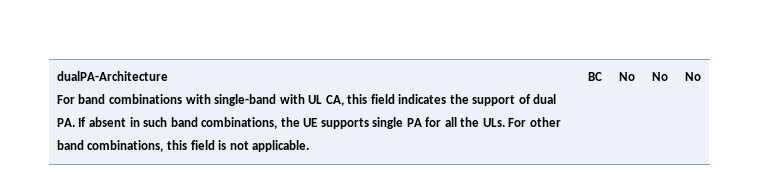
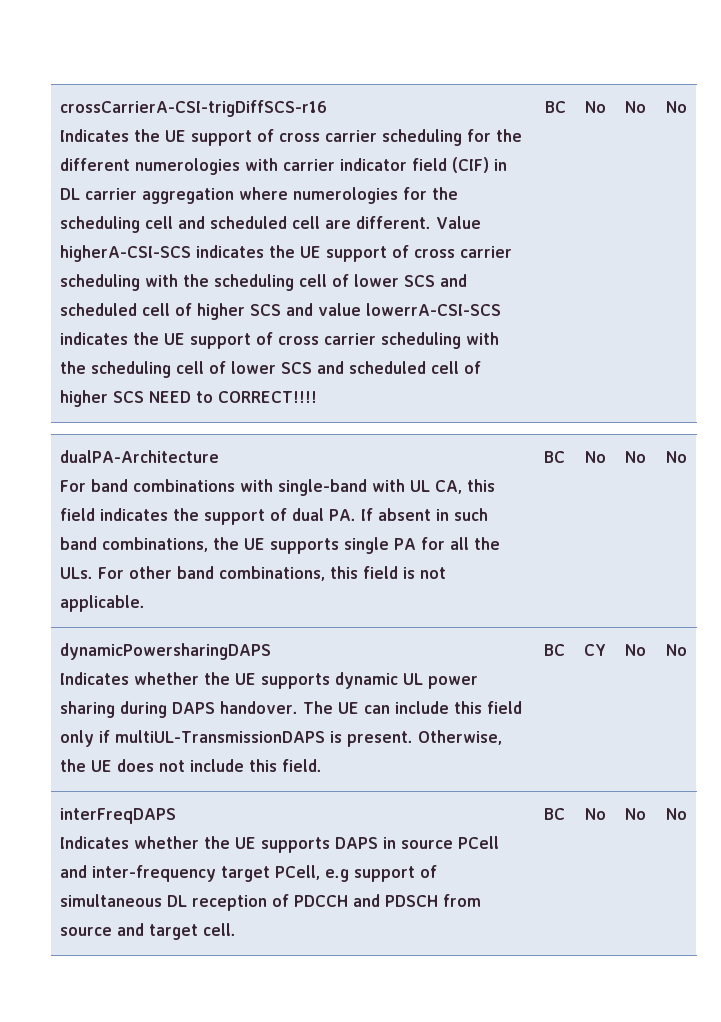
(56, 76) none -> [60,100,328,117] [60,129,523,146] [60,157,508,175] [60,187,459,204] [60,216,482,233] [60,245,513,262] [60,274,468,291] [60,303,502,320] [60,332,500,349] [60,361,482,378] [60,390,318,407] [545,101,566,113] [585,101,606,113] [625,101,646,113] [665,101,687,113] crossCarrierA-CSI-trigDiffSCS-r16 // Indicates the UE support of cross carrier scheduling for the different numerologies with carrier indicator field (CIF) in DL carrier aggregation where numerologies for the scheduling cell and scheduled cell are different. Value higherA-CSI-SCS indicates the UE support of cross carrier scheduling with the scheduling cell of lower SCS and scheduled cell of higher SCS and value lowerrA-CSI-SCS indicates the UE support of cross carrier scheduling with the scheduling cell of lower SCS and scheduled cell of higher SCS NEED to CORRECT!!!! | BC | No | No | No //
(701, 76) none -> [60,643,272,660] [60,672,479,689] [60,701,523,718] [60,730,503,747] [60,759,323,772] [544,644,565,656] [584,644,606,656] [625,644,646,656] [665,644,687,656] [60,808,177,824] [60,836,500,853] [60,865,438,882] [60,894,482,911] [60,923,237,940] [544,808,565,820] [584,808,606,820] [625,808,646,820] [665,808,687,820] // dynamicPowersharingDAPS // Indicates whether the UE supports dynamic UL power sharing during DAPS handover. The UE can include this field only if multiUL-TransmissionDAPS is present. Otherwise, the UE does not include this field. | BC | CY | No | No // interFreqDAPS // Indicates whether the UE supports DAPS in source PCell and inter-frequency target PCell, e.g support of simultaneous DL reception of PDCCH and PDSCH from source and target cell. | BC | No | No | No

